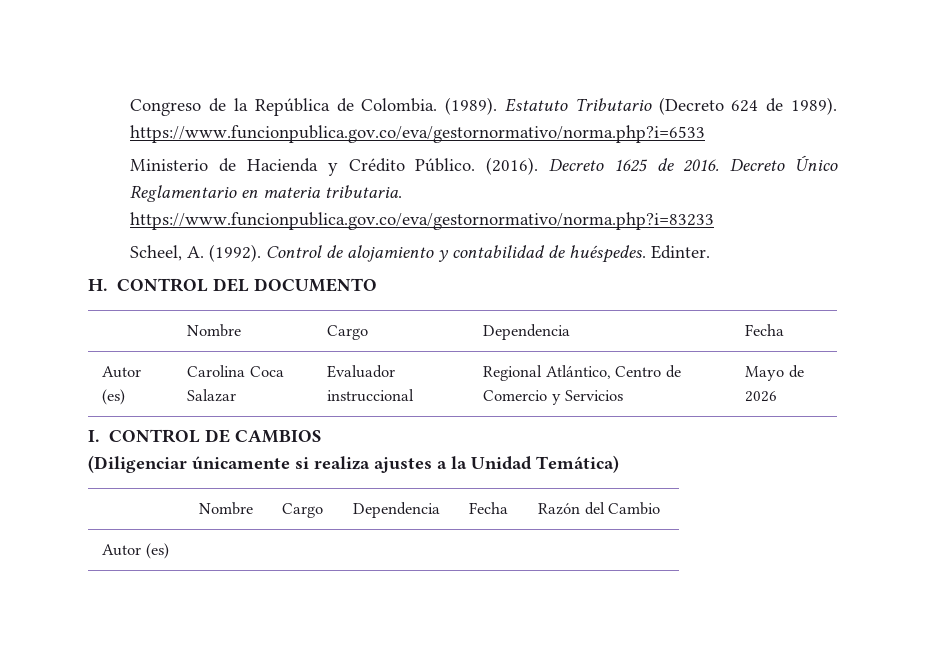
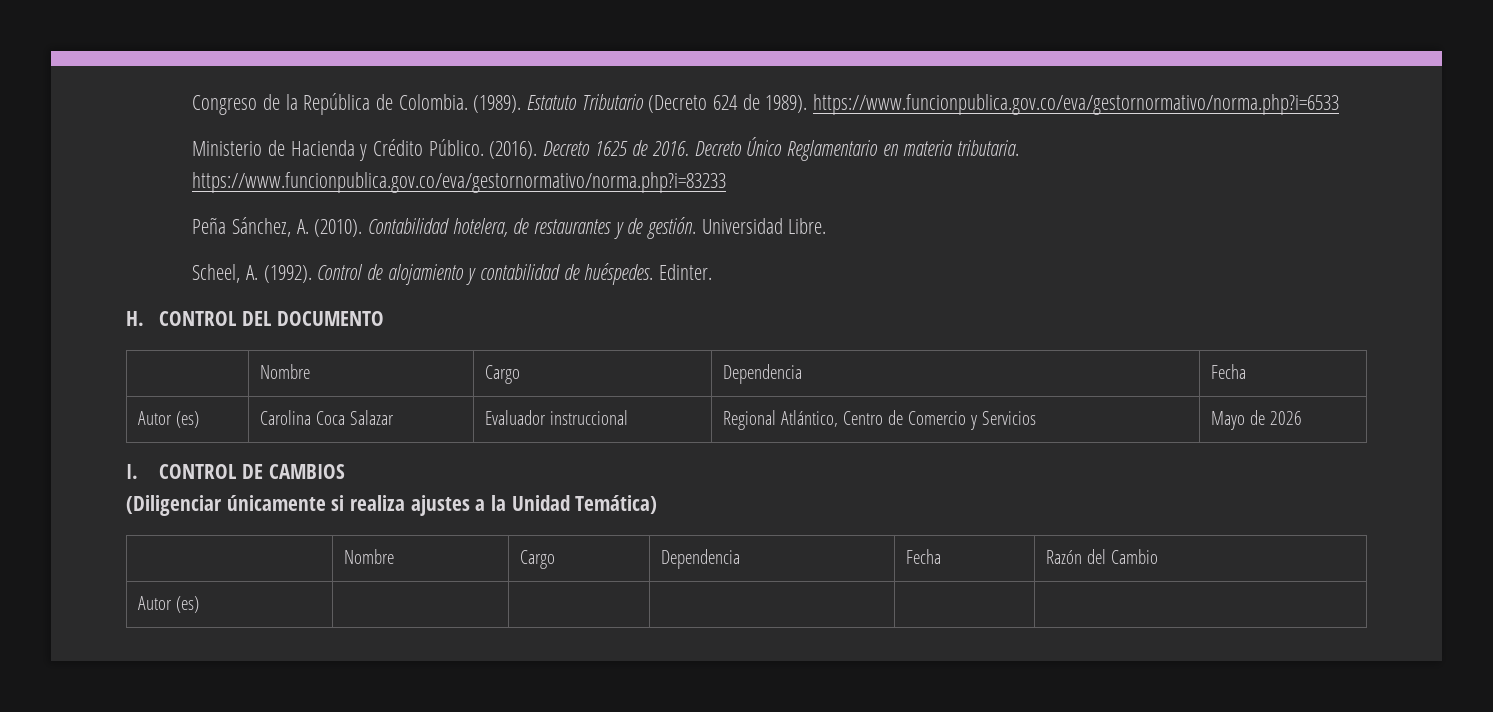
(715, 221) none -> [192,217,827,239] // Peña Sánchez, A. (2010). Contabilidad hotelera, de restaurantes y de gestión. Universidad Libre.

